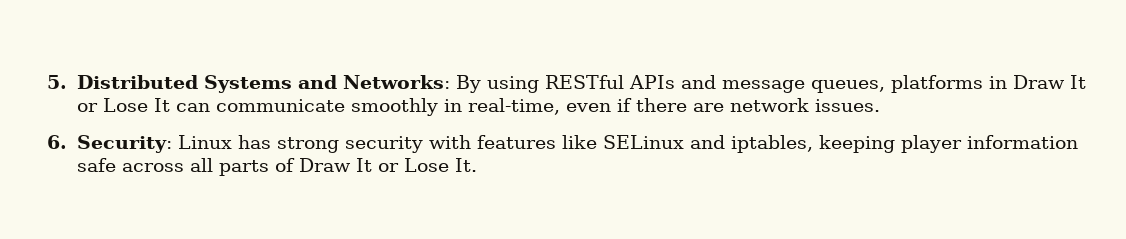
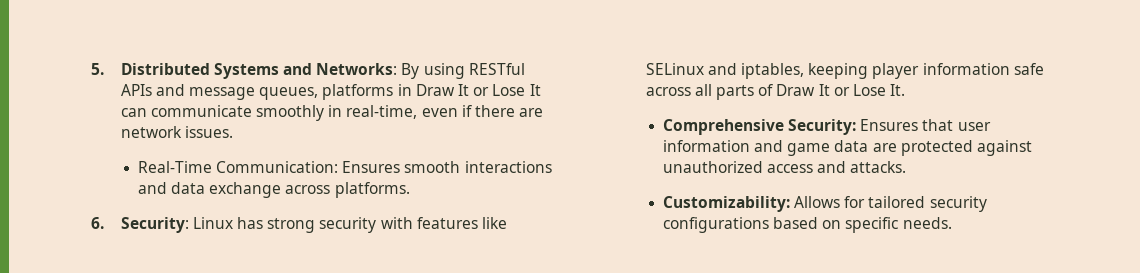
(880, 105) none -> [137,161,552,173] [137,182,410,198] // Real-Time Communication: Ensures smooth interactions and data exchange across platforms.
(477, 165) none -> [662,119,991,135] [662,140,1032,156] [662,161,907,173] [662,196,987,212] [662,217,952,233] // Comprehensive Security: Ensures that user information and game data are protected against unauthorized access and attacks. // Customizability: Allows for tailored security configurations based on specific needs.

